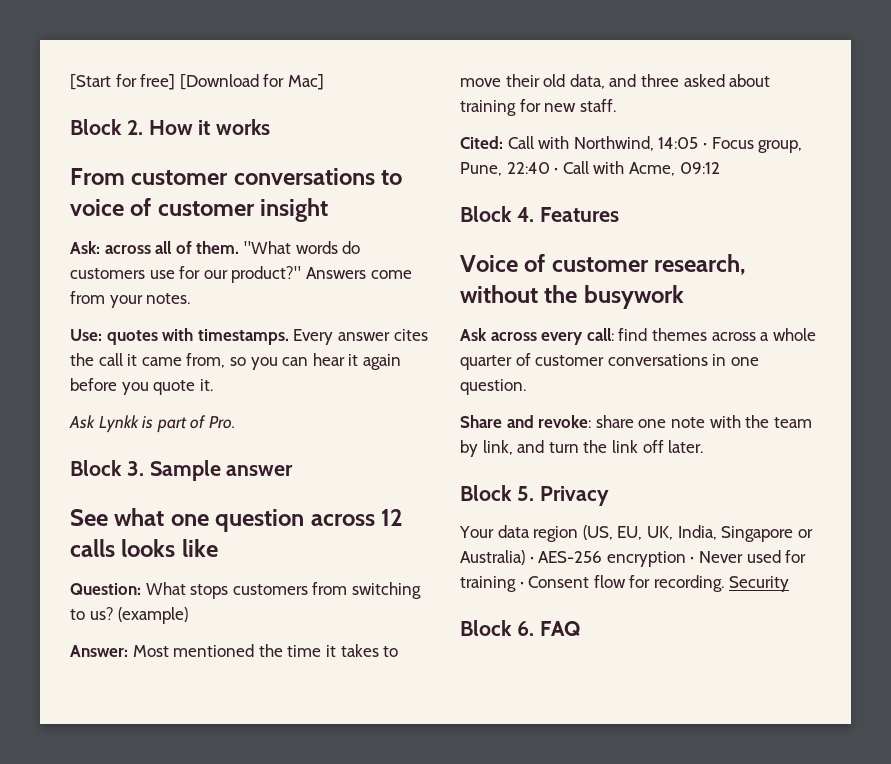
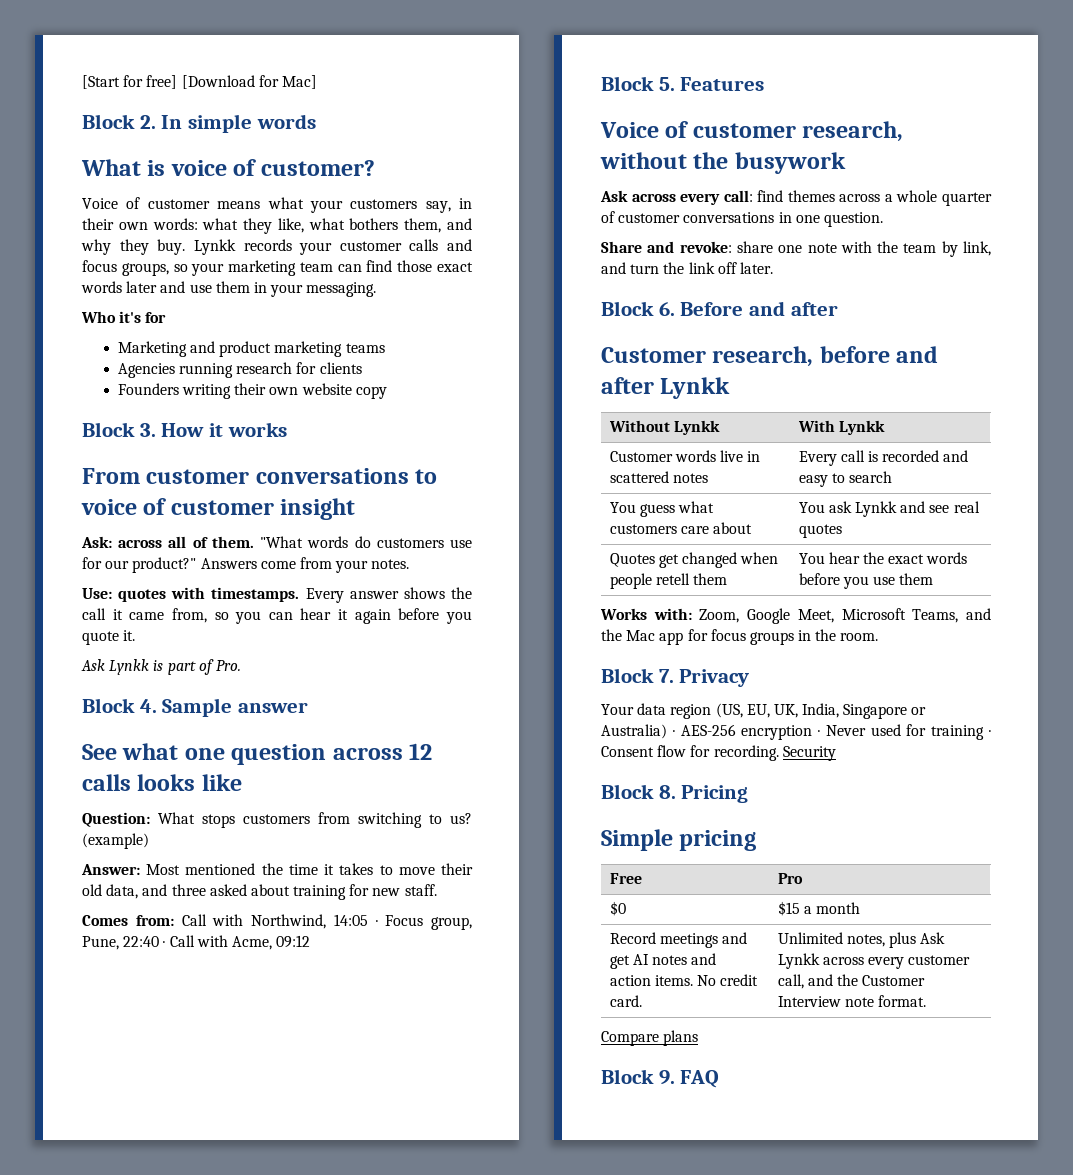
(143, 127) none -> [161,114,316,133] [81,159,375,176] [82,197,472,213] [82,218,472,234] [81,239,472,255] [82,260,473,276] [81,281,377,297] [81,311,167,323] [117,341,385,357] [117,362,362,378] [117,383,387,399] [82,422,156,437] In simple words // What is voice of customer? // Voice of customer means what your customers say, in their own words: what they like, what bothers them, and why they buy. Lynkk records your customer calls and focus groups, so your marketing team can find those exact words later and use them in your messaging. // Who it's for // Marketing and product marketing teams // Agencies running research for clients // Founders writing their own website copy // Block 3.
[393,329,428,341] cites -> [403,587,445,599] shows
[126,461,144,476] 3. -> [139,699,157,713] 4.
[460,136,503,149] Cited: -> [82,915,174,926] Comes from:
[516,207,534,222] 4. -> [658,77,675,91] 5.
[516,486,534,501] 5. -> [658,301,838,316] [601,346,939,367] [601,377,731,399] [608,420,720,435] [797,420,885,435] [609,450,761,462] [609,471,708,483] [798,450,969,466] [798,471,893,487] [609,501,715,517] [609,522,753,534] [798,501,980,517] [798,524,842,538] [609,552,779,568] [609,573,728,589] [798,552,968,564] [798,573,934,589] [600,608,991,624] [601,629,879,645] [601,668,674,683] 6. Before and after // Customer research, before and after Lynkk // Without Lynkk | With Lynkk // Customer words live in scattered notes | Every call is recorded and easy to search // You guess what customers care about | You ask Lynkk and see real quotes // Quotes get changed when people retell them | You hear the exact words before you use them // Works with: Zoom, Google Meet, Microsoft Teams, and the Mac app for focus groups in the room. // Block 7.
[516,621,534,636] 6. -> [658,785,749,803] [601,829,757,851] [609,873,642,884] [777,873,803,884] [609,901,626,916] [777,901,861,916] [609,932,748,948] [609,953,717,969] [609,974,759,986] [609,995,642,1007] [777,932,946,948] [777,953,971,969] [777,974,926,989] [777,995,927,1007] [601,1030,699,1046] [601,1069,675,1085] 8. Pricing // Simple pricing // Free | Pro // $0 | $15 a month // Record meetings and get AI notes and action items. No credit card. | Unlimited notes, plus Ask Lynkk across every customer call, and the Customer Interview note format. // Compare plans // Block 9.

